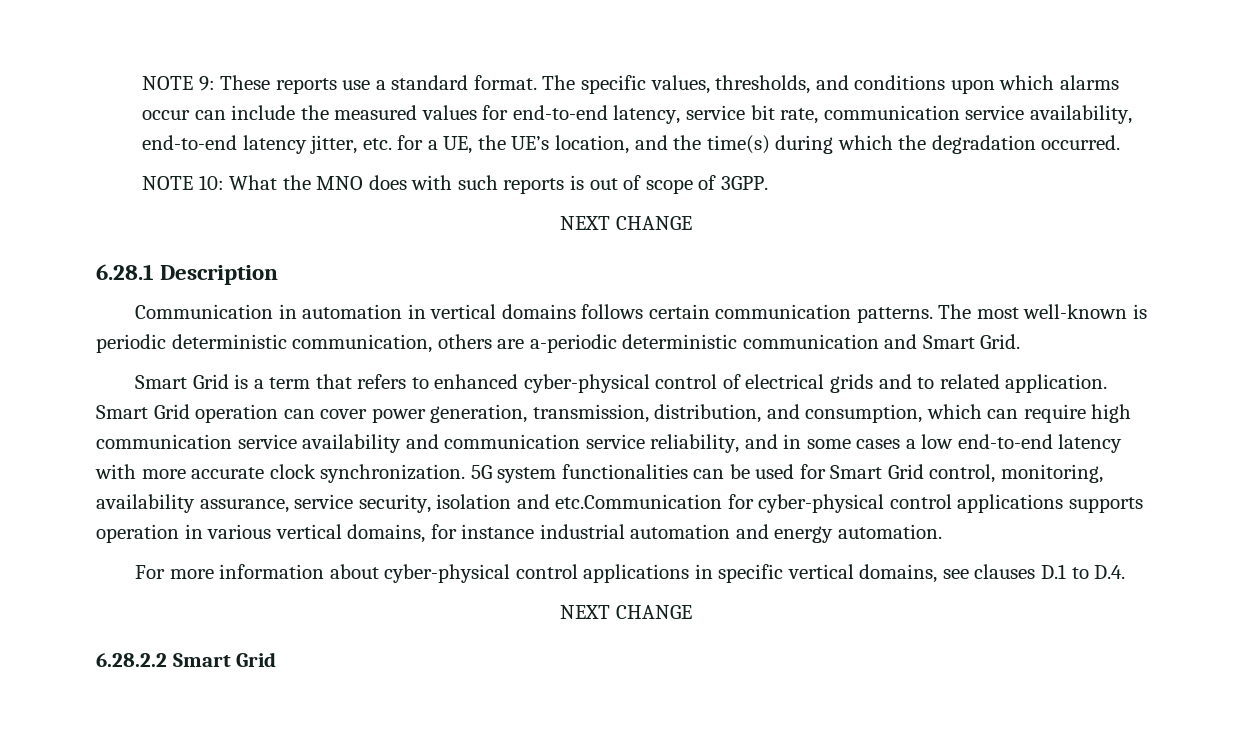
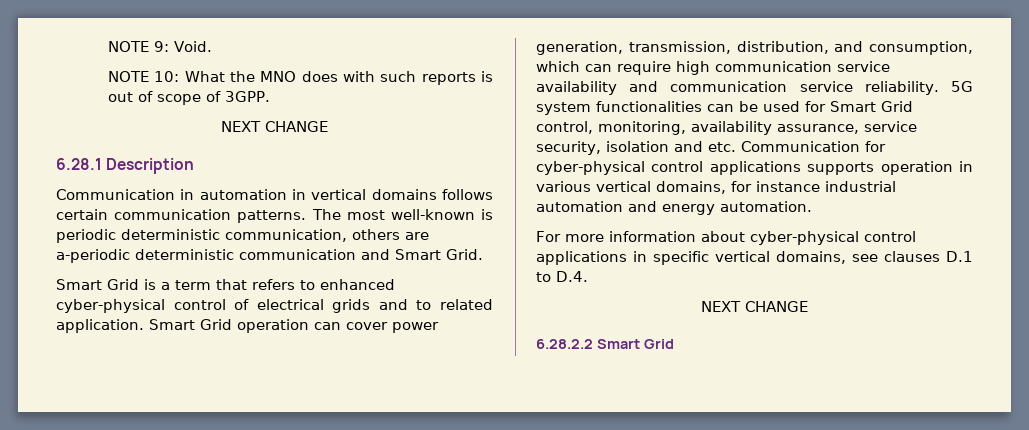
[220,75,1119,94] [142,105,1132,124] [142,135,1121,154] These reports use a standard format. The specific values, thresholds, and conditions upon which alarms occur can include the measured values for end-to-end latency, service bit rate, communication service availability, end-to-end latency jitter, etc. for a UE, the UE’s location, and the time(s) during which the degradation occurred. -> [173,41,212,52] Void.
[650,434,1123,453] [95,464,466,483] reliability, and in some cases a low end-to-end latency with more accurate clock synchronization. -> [864,81,939,95] reliability.
[555,494,723,509] etc.Communication -> [708,141,860,152] etc. Communication

